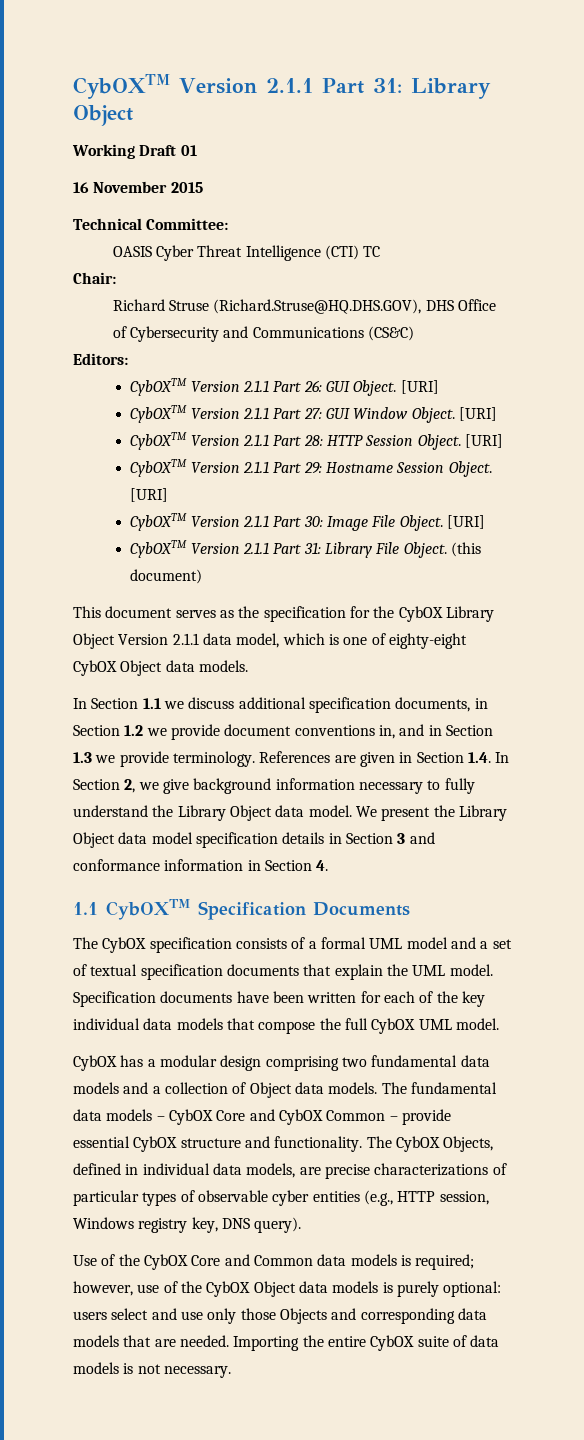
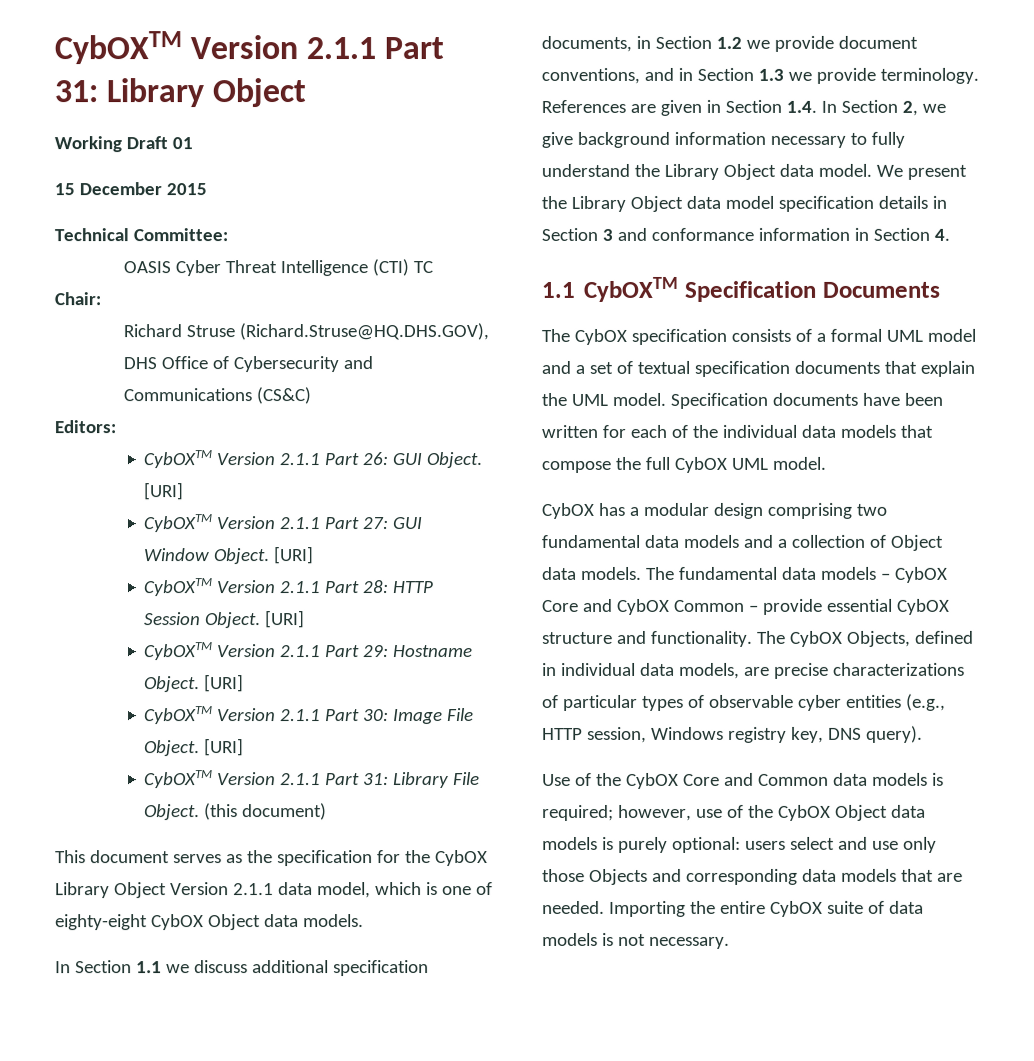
[73,181,168,193] 16 November -> [54,182,162,196] 15 December
[396,462,445,473] Session -> (474, 651) none
[294,725,395,739] conventions in, -> [541,67,640,84] conventions,
[461,991,485,1007] key -> (718, 431) none

